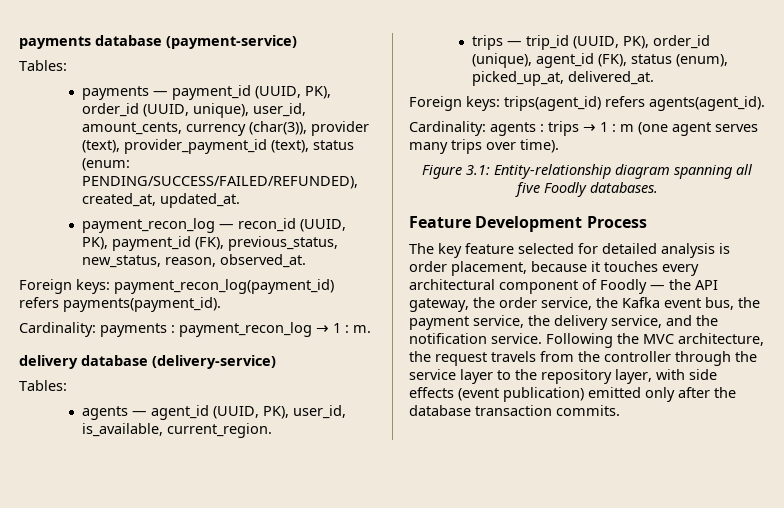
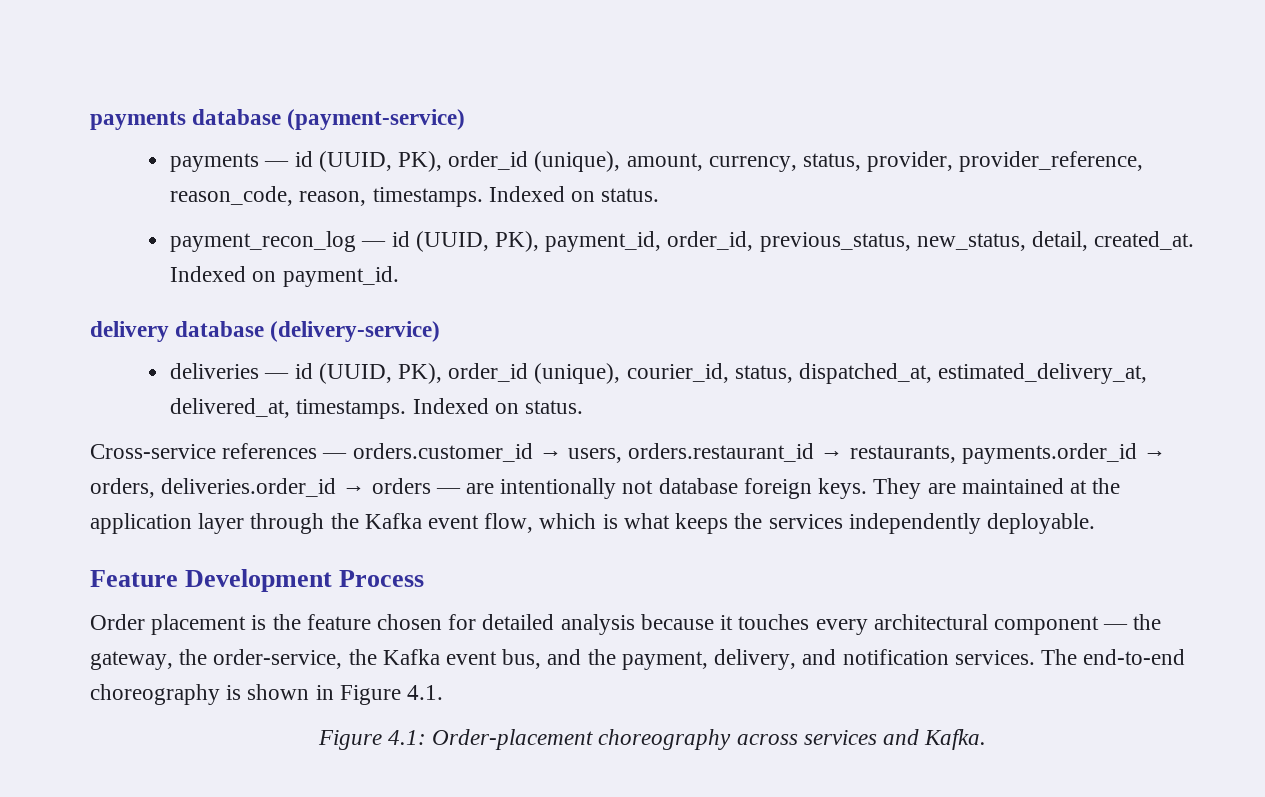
[19,60,67,71] // Tables: -> (466, 119) none
[172,85,332,100] [82,103,307,118] [82,121,370,136] [82,139,355,154] [82,158,131,171] [82,176,359,189] [82,193,241,208] payment_id (UUID, PK), order_id (UUID, unique), user_id, amount_cents, currency (char(3)), provider (text), provider_payment_id (text), status (enum: PENDING/SUCCESS/FAILED/REFUNDED), created_at, updated_at. -> [294,151,1144,172] [170,186,660,207] id (UUID, PK), order_id (unique), amount, currency, status, provider, provider_reference, reason_code, reason, timestamps. Indexed on status.
[238,218,347,232] [82,236,339,251] [82,254,307,268] [19,279,334,294] [19,297,221,312] [19,322,371,337] [19,355,276,369] [19,380,67,391] [82,405,347,420] [82,423,273,438] [472,35,711,50] [472,53,729,68] [472,71,655,86] [409,96,765,111] [409,121,758,136] [409,139,559,154] [422,164,753,179] [514,182,658,197] [409,216,647,232] [409,243,730,258] [409,261,527,276] recon_id (UUID, PK), payment_id (FK), previous_status, new_status, reason, observed_at. // Foreign keys: payment_recon_log(payment_id) refers payments(payment_id). // Cardinality: payments : payment_recon_log → 1 : m. // delivery database (delivery-service) // Tables: // agents — agent_id (UUID, PK), user_id, is_available, current_region. // trips — trip_id (UUID, PK), order_id (unique), agent_id (FK), status (enum), picked_up_at, delivered_at. // Foreign keys: trips(agent_id) refers agents(agent_id). // Cardinality: agents : trips → 1 : m (one agent serves many trips over time). // Figure 3.1: Entity-relationship diagram spanning all five Foodly databases. // Feature Development Process // The key feature selected for detailed analysis is order placement, -> [391,231,1195,252] [170,266,399,287] [90,321,441,342] [170,363,1148,384] [170,398,584,419] [90,443,1167,464] [90,478,1121,499] [90,513,1095,534] [90,569,425,592] [90,614,635,635] id (UUID, PK), payment_id, order_id, previous_status, new_status, detail, created_at. Indexed on payment_id. // delivery database (delivery-service) // deliveries — id (UUID, PK), order_id (unique), courier_id, status, dispatched_at, estimated_delivery_at, delivered_at, timestamps. Indexed on status. // Cross-service references — orders.customer_id → users, orders.restaurant_id → restaurants, payments.order_id → orders, deliveries.order_id → orders — are intentionally not database foreign keys. They are maintained at the application layer through the Kafka event flow, which is what keeps the services independently deployable. // Feature Development Process // Order placement is the feature chosen for detailed analysis
[582,279,647,294] of Foodly -> (1099, 625) none
[695,280,718,290] API -> (1162, 622) none
[499,297,592,310] order service, -> [213,649,343,669] order-service,
[738,297,760,308] [409,315,718,330] [409,333,764,348] [409,351,757,366] [409,369,717,384] [409,387,736,402] [409,405,620,416] the payment service, the delivery service, and the notification service. Following the MVC architecture, the request travels from the controller through the service layer to the repository layer, with side effects (event publication) emitted only after the database transaction commits. -> [547,649,1186,670] [90,684,444,705] [317,729,987,750] and the payment, delivery, and notification services. The end-to-end choreography is shown in Figure 4.1. // Figure 4.1: Order-placement choreography across services and Kafka.

